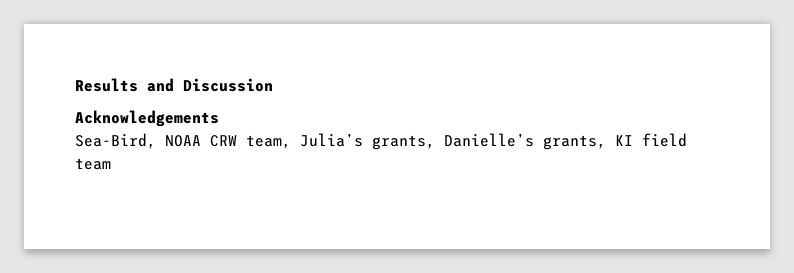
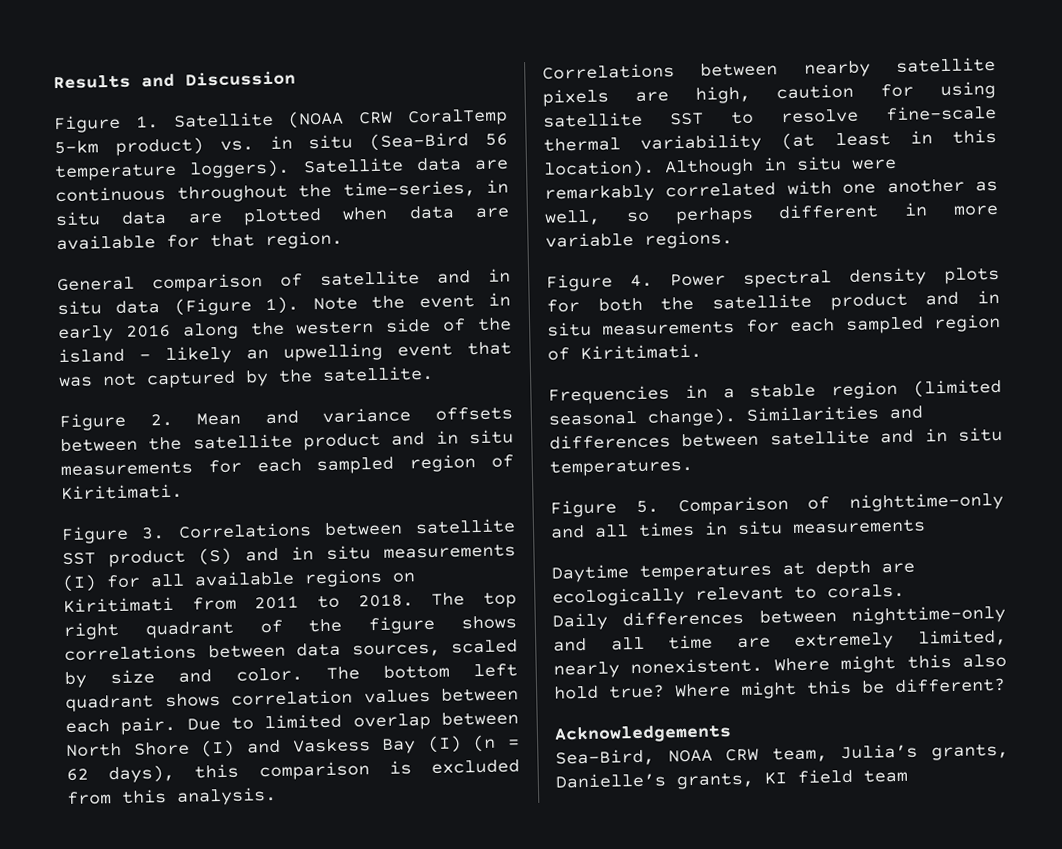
(273, 85) none -> [53,108,508,134] [54,132,508,156] [54,157,509,182] [55,179,509,203] [55,205,510,227] [56,230,343,251] [57,268,511,293] [57,292,511,316] [58,317,512,343] [58,341,512,365] [59,365,434,389] [59,406,513,432] [60,429,514,453] [60,454,515,477] [61,483,183,501] [61,518,516,545] [62,544,516,568] [62,568,416,593] [63,592,518,614] [63,615,518,641] [64,639,518,662] [64,663,518,688] [65,687,519,712] [65,711,519,735] [66,734,520,758] [66,759,520,784] [66,786,277,806] [542,57,996,80] [542,81,996,107] [543,105,997,128] [543,129,997,153] [543,156,897,179] [544,178,998,203] [544,202,999,226] [545,230,733,249] [546,266,1000,292] [546,289,1000,313] [547,313,1001,337] [547,343,702,361] [548,378,1002,405] [548,405,923,427] [549,426,1003,450] [549,458,693,477] [550,491,1004,518] [550,519,926,539] [551,560,915,583] [552,583,905,607] [552,604,1006,631] [553,628,1007,652] [553,653,1007,679] [554,676,1006,700] // Figure 1. Satellite (NOAA CRW CoralTemp 5-km product) vs. in situ (Sea-Bird 56 temperature loggers). Satellite data are continuous throughout the time-series, in situ data are plotted when data are available for that region. // General comparison of satellite and in situ data (Figure 1). Note the event in early 2016 along the western side of the island – likely an upwelling event that was not captured by the satellite. // Figure 2. Mean and variance offsets between the satellite product and in situ measurements for each sampled region of Kiritimati. // Figure 3. Correlations between satellite SST product (S) and in situ measurements (I) for all available regions on Kiritimati from 2011 to 2018. The top right quadrant of the figure shows correlations between data sources, scaled by size and color. The bottom left quadrant shows correlation values between each pair. Due to limited overlap between North Shore (I) and Vaskess Bay (I) (n = 62 days), this comparison is excluded from this analysis. // Correlations between nearby satellite pixels are high, caution for using satellite SST to resolve fine-scale thermal variability (at least in this location). Although in situ were remarkably correlated with one another as well, so perhaps different in more variable regions. // Figure 4. Power spectral density plots for both the satellite product and in situ measurements for each sampled region of Kiritimati. // Frequencies in a stable region (limited seasonal change). Similarities and differences between satellite and in situ temperatures. // Figure 5. Comparison of nighttime-only and all times in situ measurements // Daytime temperatures at depth are ecologically relevant to corals. // Daily differences between nighttime-only and all time are extremely limited, nearly nonexistent. Where might this also hold true? Where might this be different?

